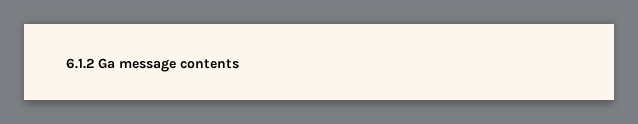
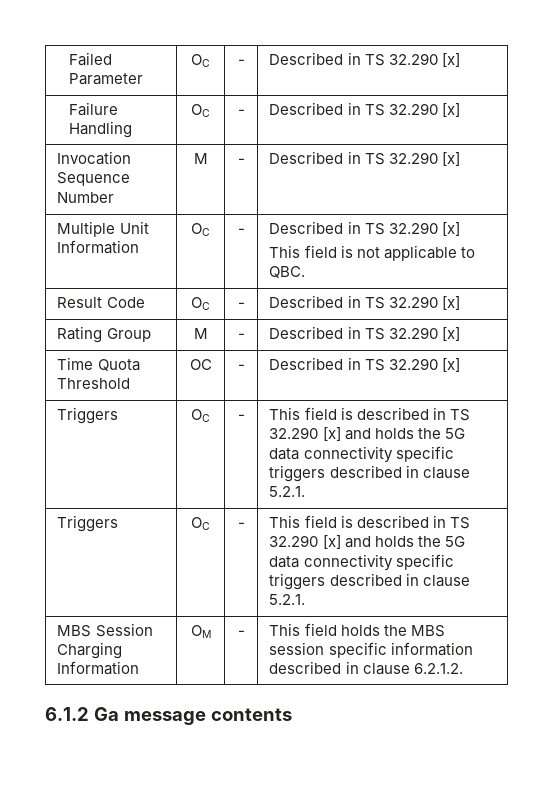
(66, 63) none -> [69,52,113,66] [69,73,144,85] [191,54,210,67] [237,59,245,65] [269,52,460,67] [69,102,119,116] [69,121,133,138] [191,104,210,117] [237,109,245,115] [269,102,460,117] [57,151,132,165] [57,172,131,186] [57,192,115,203] [193,153,208,164] [237,158,245,164] [269,151,460,166] [57,221,149,237] [57,240,140,254] [191,223,210,236] [237,228,245,234] [269,221,460,236] [269,245,475,261] [269,266,306,278] [57,297,145,308] [191,297,210,310] [237,302,245,308] [269,295,460,310] [57,326,151,343] [193,328,208,339] [237,333,245,339] [269,326,460,341] [57,357,140,371] [57,378,131,389] [189,359,212,370] [237,364,245,370] [269,357,460,372] [57,407,119,424] [191,409,210,422] [237,414,245,420] [269,407,470,421] [269,427,465,441] [269,446,454,463] [269,465,470,482] [269,486,306,497] [57,515,119,532] [191,517,210,530] [237,522,245,528] [269,515,470,529] [269,535,465,549] [269,554,454,571] [269,573,470,590] [269,594,306,605] [57,623,153,637] [57,642,123,659] [57,661,140,675] [190,625,211,638] [237,630,245,636] [269,623,445,637] [269,642,473,658] [269,661,463,675] Failed Parameter | OC | - | Described in TS 32.290 [x] // Failure Handling | OC | - | Described in TS 32.290 [x] // Invocation Sequence Number | M | - | Described in TS 32.290 [x] // Multiple Unit Information | OC | - | Described in TS 32.290 [x] // This field is not applicable to QBC. // Result Code | OC | - | Described in TS 32.290 [x] // Rating Group | M | - | Described in TS 32.290 [x] // Time Quota Threshold | OC | - | Described in TS 32.290 [x] // Triggers | OC | - | This field is described in TS 32.290 [x] and holds the 5G data connectivity specific triggers described in clause 5.2.1. // Triggers | OC | - | This field is described in TS 32.290 [x] and holds the 5G data connectivity specific triggers described in clause 5.2.1. // MBS Session Charging Information | OM | - | This field holds the MBS session specific information described in clause 6.2.1.2. //

